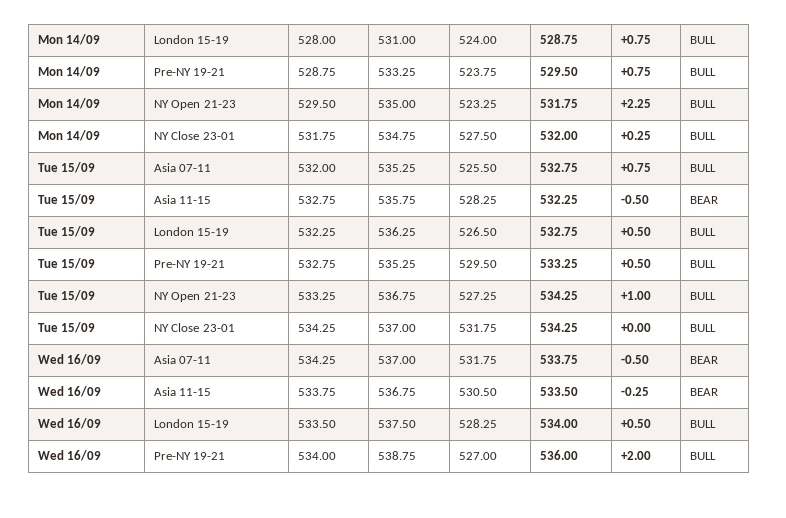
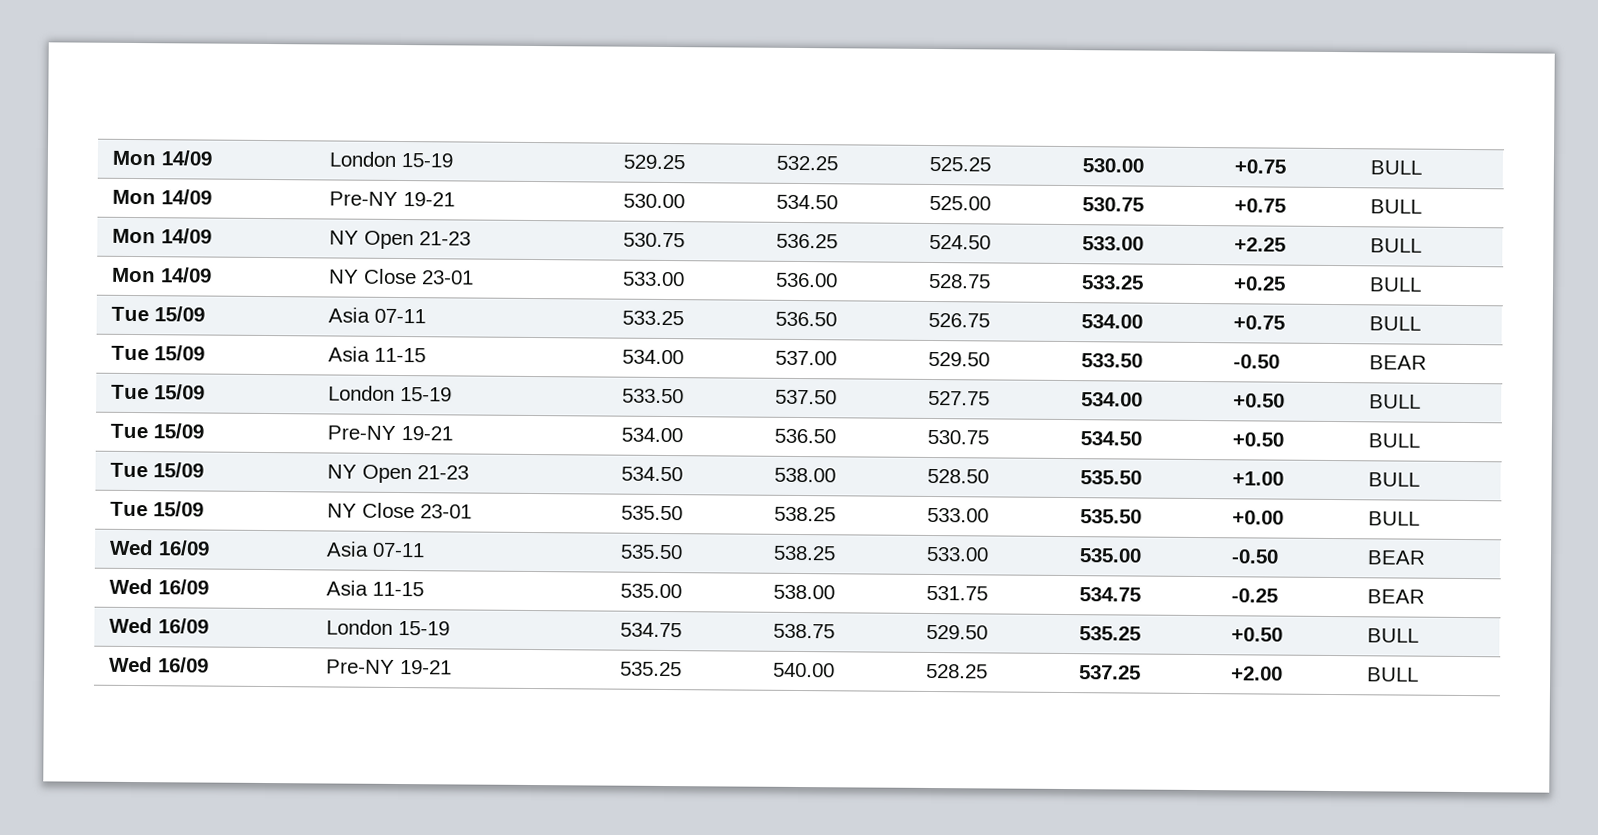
[298,35,337,44] [378,36,417,44] [459,36,498,44] [540,34,579,44] 528.00 | 531.00 | 524.00 | 528.75 -> [623,154,686,170] [776,155,839,171] [929,156,992,172] [1082,158,1145,173] 529.25 | 532.25 | 525.25 | 530.00
[298,67,337,76] [378,68,417,76] [459,68,498,76] [540,67,579,76] 528.75 | 533.25 | 523.75 | 529.50 -> [623,193,686,209] [776,194,839,210] [929,195,992,211] [1082,197,1145,212] 530.00 | 534.50 | 525.00 | 530.75
[298,100,337,108] [378,100,417,108] [459,100,498,108] [540,99,579,108] 529.50 | 535.00 | 523.25 | 531.75 -> [623,232,686,248] [776,233,839,249] [929,234,992,250] [1082,236,1145,251] 530.75 | 536.25 | 524.50 | 533.00
[298,132,337,140] [378,132,417,140] [459,132,498,140] [540,131,579,140] 531.75 | 534.75 | 527.50 | 532.00 -> [622,271,686,287] [775,272,839,288] [928,273,992,289] [1081,275,1145,290] 533.00 | 536.00 | 528.75 | 533.25
[298,164,337,172] [378,164,417,172] [459,164,498,172] [540,163,579,172] 532.00 | 535.25 | 525.50 | 532.75 -> [622,310,685,326] [775,311,838,327] [928,312,991,328] [1081,314,1144,329] 533.25 | 536.50 | 526.75 | 534.00
[298,196,337,204] [378,196,417,204] [459,195,498,204] [540,195,579,204] 532.75 | 535.75 | 528.25 | 532.25 -> [622,349,685,365] [775,350,838,366] [928,351,991,367] [1081,353,1144,368] 534.00 | 537.00 | 529.50 | 533.50
[298,228,337,236] [378,227,417,236] [459,227,498,236] [540,227,579,236] 532.25 | 536.25 | 526.50 | 532.75 -> [622,388,685,404] [775,389,838,405] [928,390,991,406] [1081,392,1144,407] 533.50 | 537.50 | 527.75 | 534.00
[298,260,337,268] [378,260,417,268] [459,260,498,268] [540,259,579,268] 532.75 | 535.25 | 529.50 | 533.25 -> [621,427,684,443] [774,428,837,444] [927,429,990,445] [1080,431,1143,446] 534.00 | 536.50 | 530.75 | 534.50
[298,292,337,300] [378,291,417,300] [459,292,498,300] [540,291,579,300] 533.25 | 536.75 | 527.25 | 534.25 -> [621,466,684,482] [774,467,837,483] [927,468,990,484] [1080,470,1143,485] 534.50 | 538.00 | 528.50 | 535.50
[298,324,337,332] [378,324,417,332] [459,324,498,332] [540,323,579,332] 534.25 | 537.00 | 531.75 | 534.25 -> [621,505,684,521] [774,506,837,522] [927,507,990,523] [1080,509,1143,524] 535.50 | 538.25 | 533.00 | 535.50
[298,356,337,364] [378,356,417,364] [459,356,498,364] [540,355,579,364] 534.25 | 537.00 | 531.75 | 533.75 -> [620,544,684,560] [773,545,837,561] [926,546,990,562] [1079,548,1143,563] 535.50 | 538.25 | 533.00 | 535.00
[298,388,337,396] [378,387,417,396] [459,388,498,396] [540,387,579,396] 533.75 | 536.75 | 530.50 | 533.50 -> [620,583,683,599] [773,584,836,600] [926,585,989,601] [1079,587,1142,602] 535.00 | 538.00 | 531.75 | 534.75
[298,420,337,428] [378,420,417,428] [459,419,498,428] [540,419,579,428] 533.50 | 537.50 | 528.25 | 534.00 -> [620,622,683,638] [773,623,836,639] [926,624,989,640] [1079,626,1142,641] 534.75 | 538.75 | 529.50 | 535.25
[298,452,337,460] [378,451,417,460] [459,452,498,460] [540,450,579,460] 534.00 | 538.75 | 527.00 | 536.00 -> [620,661,683,677] [773,662,836,678] [926,663,989,679] [1079,665,1142,680] 535.25 | 540.00 | 528.25 | 537.25

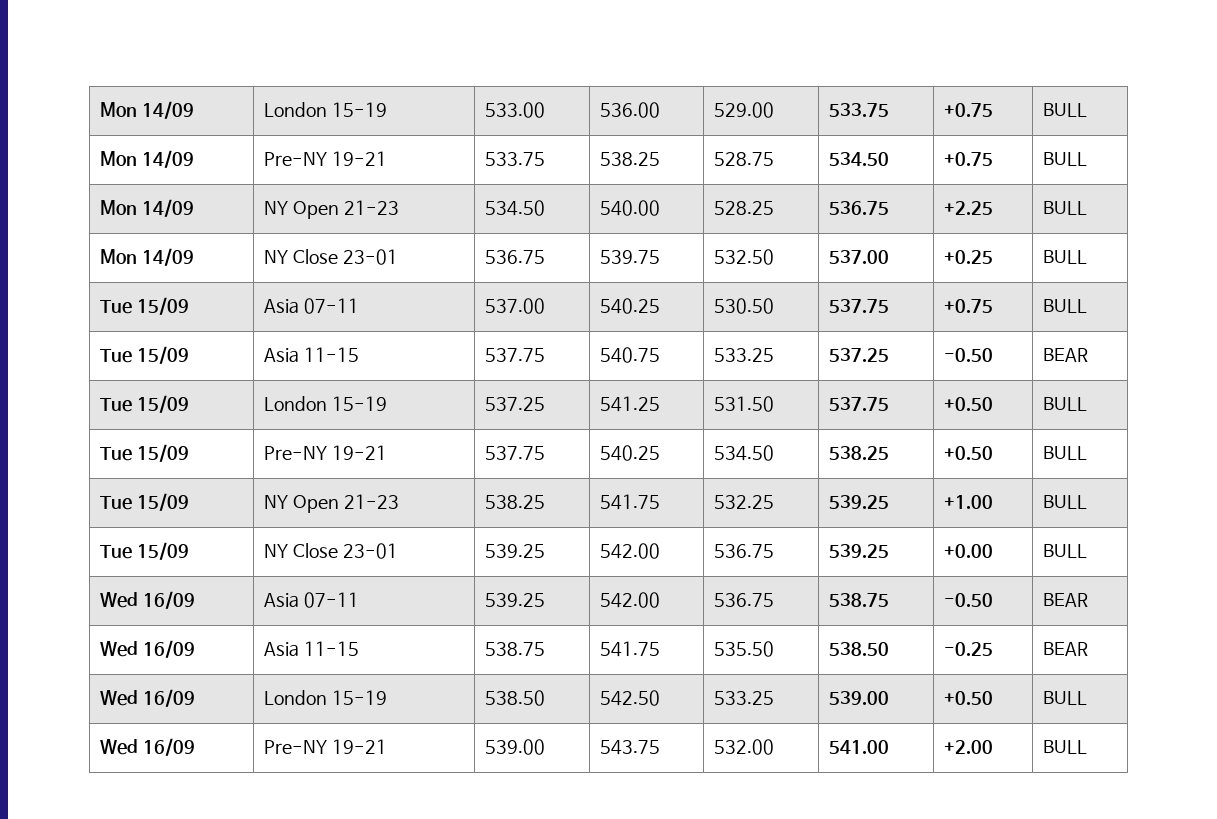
[623,154,686,170] [776,155,839,171] [929,156,992,172] [1082,158,1145,173] 529.25 | 532.25 | 525.25 | 530.00 -> [485,102,546,118] [600,102,661,118] [714,102,775,118] [829,103,890,117] 533.00 | 536.00 | 529.00 | 533.75
[623,193,686,209] [776,194,839,210] [929,195,992,211] [1082,197,1145,212] 530.00 | 534.50 | 525.00 | 530.75 -> [485,152,546,166] [600,152,661,166] [714,152,775,166] [829,152,890,166] 533.75 | 538.25 | 528.75 | 534.50
[623,232,686,248] [776,233,839,249] [929,234,992,250] [1082,236,1145,251] 530.75 | 536.25 | 524.50 | 533.00 -> [485,200,546,216] [600,200,661,216] [714,201,775,215] [829,201,890,215] 534.50 | 540.00 | 528.25 | 536.75
[622,271,686,287] [775,272,839,288] [928,273,992,289] [1081,275,1145,290] 533.00 | 536.00 | 528.75 | 533.25 -> [485,250,546,264] [600,250,661,264] [714,249,775,265] [829,250,890,264] 536.75 | 539.75 | 532.50 | 537.00
[622,310,685,326] [775,311,838,327] [928,312,991,328] [1081,314,1144,329] 533.25 | 536.50 | 526.75 | 534.00 -> [485,298,546,314] [600,298,661,314] [714,298,775,314] [829,299,890,313] 537.00 | 540.25 | 530.50 | 537.75
[622,349,685,365] [775,350,838,366] [928,351,991,367] [1081,353,1144,368] 534.00 | 537.00 | 529.50 | 533.50 -> [485,348,546,362] [600,347,661,363] [714,348,775,362] [829,348,890,362] 537.75 | 540.75 | 533.25 | 537.25
[622,388,685,404] [775,389,838,405] [928,390,991,406] [1081,392,1144,407] 533.50 | 537.50 | 527.75 | 534.00 -> [485,397,546,411] [600,396,661,412] [714,396,775,412] [829,397,890,411] 537.25 | 541.25 | 531.50 | 537.75
[621,427,684,443] [774,428,837,444] [927,429,990,445] [1080,431,1143,446] 534.00 | 536.50 | 530.75 | 534.50 -> [485,446,546,460] [600,445,661,461] [714,445,775,461] [829,446,890,460] 537.75 | 540.25 | 534.50 | 538.25
[621,466,684,482] [774,467,837,483] [927,468,990,484] [1080,470,1143,485] 534.50 | 538.00 | 528.50 | 535.50 -> [485,495,546,509] [600,494,661,510] [714,495,775,509] [829,495,890,509] 538.25 | 541.75 | 532.25 | 539.25
[621,505,684,521] [774,506,837,522] [927,507,990,523] [1080,509,1143,524] 535.50 | 538.25 | 533.00 | 535.50 -> [485,544,546,558] [600,543,661,559] [714,544,775,558] [829,544,890,558] 539.25 | 542.00 | 536.75 | 539.25
[620,544,684,560] [773,545,837,561] [926,546,990,562] [1079,548,1143,563] 535.50 | 538.25 | 533.00 | 535.00 -> [485,593,546,607] [600,592,661,608] [714,593,775,607] [829,593,890,607] 539.25 | 542.00 | 536.75 | 538.75
[620,583,683,599] [773,584,836,600] [926,585,989,601] [1079,587,1142,602] 535.00 | 538.00 | 531.75 | 534.75 -> [485,642,546,656] [600,641,661,657] [714,641,775,657] [829,642,890,656] 538.75 | 541.75 | 535.50 | 538.50
[620,622,683,638] [773,623,836,639] [926,624,989,640] [1079,626,1142,641] 534.75 | 538.75 | 529.50 | 535.25 -> [485,690,546,706] [600,690,661,706] [714,691,775,705] [829,691,890,705] 538.50 | 542.50 | 533.25 | 539.00
[620,661,683,677] [773,662,836,678] [926,663,989,679] [1079,665,1142,680] 535.25 | 540.00 | 528.25 | 537.25 -> [485,739,546,755] [600,740,661,755] [714,739,775,755] [829,740,890,754] 539.00 | 543.75 | 532.00 | 541.00

